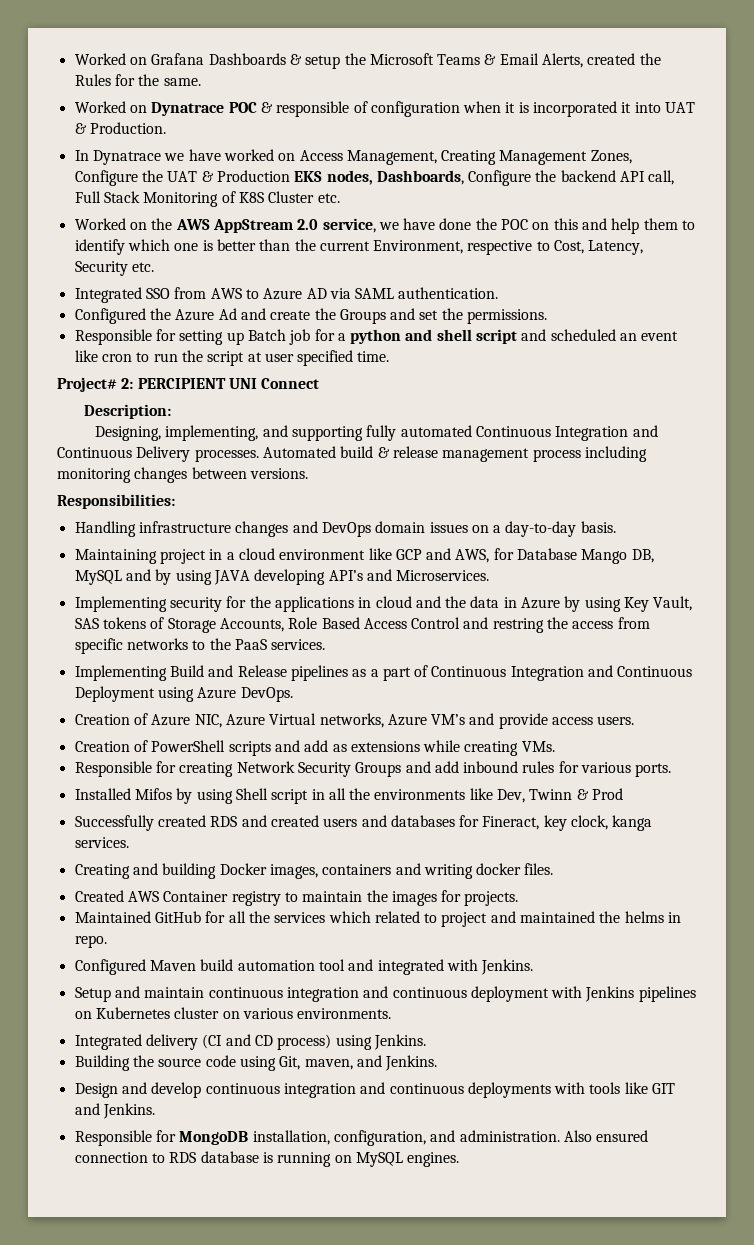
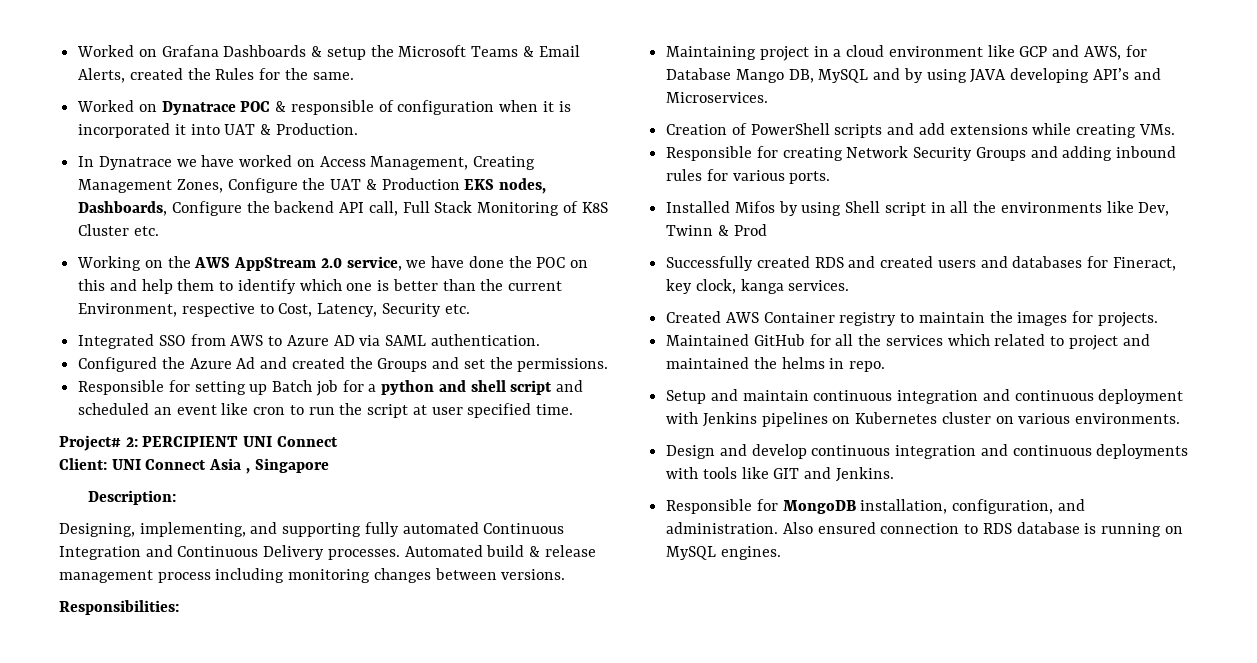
[74,218,126,230] Worked -> [77,256,142,271] Working
[270,310,311,320] create -> [291,357,345,369] created
(320, 383) none -> [59,458,329,474] // Client: UNI Connect Asia , Singapore
[74,521,616,537] // Handling infrastructure changes and DevOps domain issues on a day-to-day basis. -> (179, 607) none
[74,596,693,612] [74,617,650,633] [74,638,326,654] [74,665,693,681] [74,686,293,702] [74,713,635,729] // Implementing security for the applications in cloud and the data in Azure by using Key Vault, SAS tokens of Storage Accounts, Role Based Access Control and restring the access from specific networks to the PaaS services. // Implementing Build and Release pipelines as a part of Continuous Integration and Continuous Deployment using Azure DevOps. // Creation of Azure NIC, Azure Virtual networks, Azure VM’s and provide access users. -> (769, 97) none
[332,744,347,752] as -> (945, 129) none
[434,761,459,773] add -> [1062,146,1113,161] adding
[74,863,554,879] // Creating and building Docker images, containers and writing docker files. -> (850, 285) none
[74,959,534,975] // Configured Maven build automation tool and integrated with Jenkins. -> (886, 366) none
[74,1034,426,1050] [74,1055,438,1071] // Integrated delivery (CI and CD process) using Jenkins. // Building the source code using Git, maven, and Jenkins. -> (1181, 418) none

